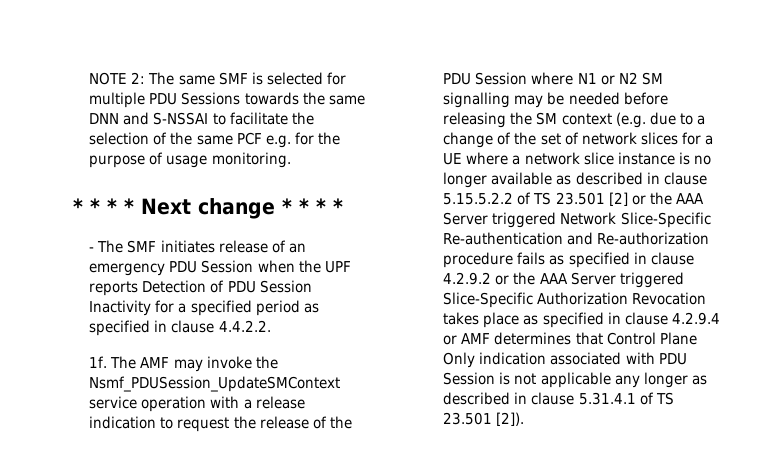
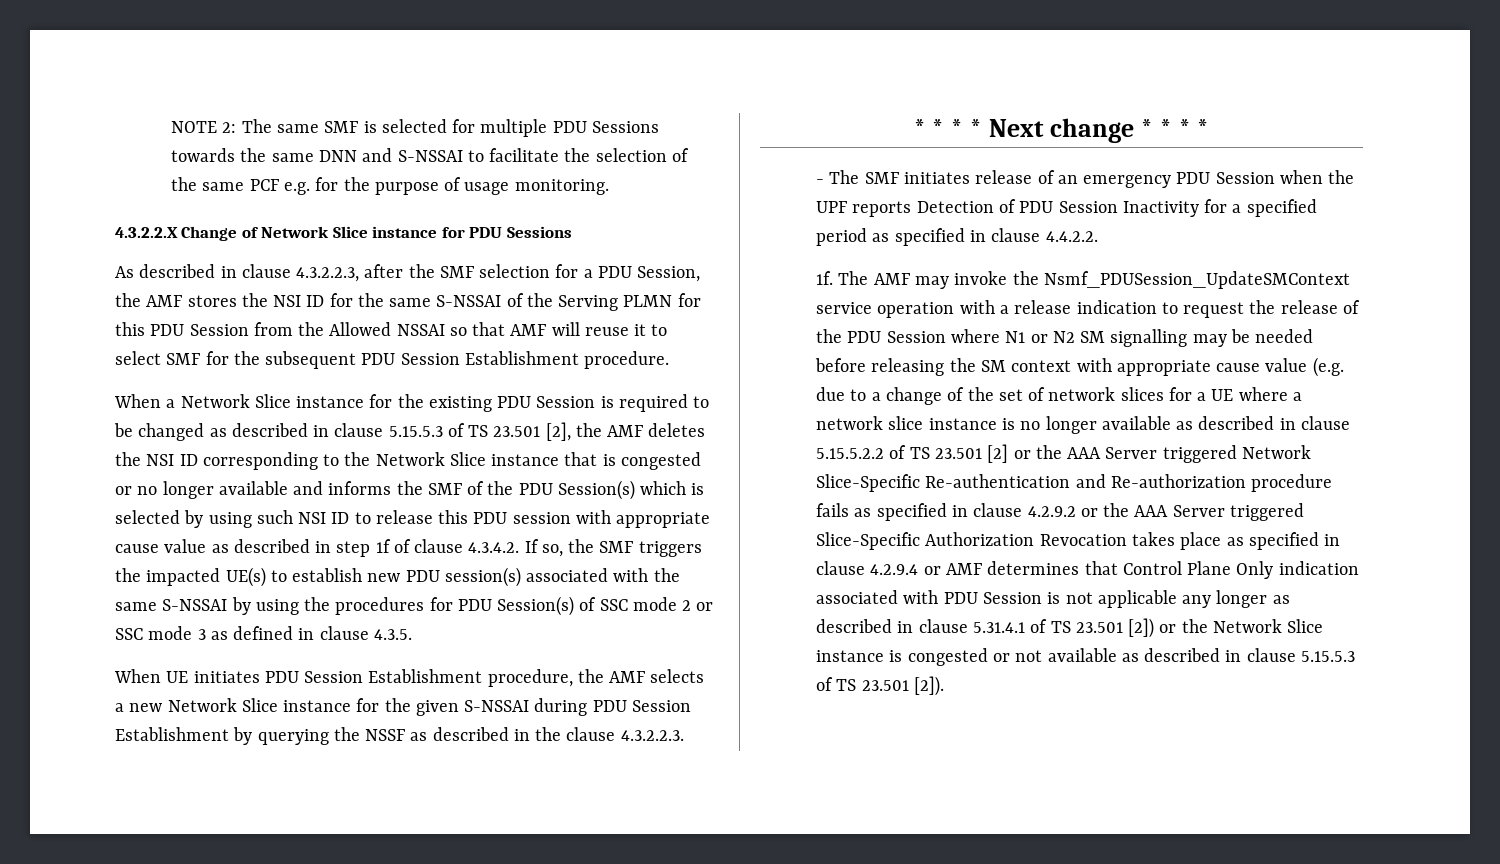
(291, 160) none -> [115,226,572,241] [115,264,701,282] [115,293,701,311] [115,322,668,336] [115,351,670,369] [114,394,710,412] [114,422,706,441] [115,452,701,470] [115,480,705,500] [115,510,711,528] [115,539,702,557] [115,567,680,587] [115,596,714,616] [115,626,412,640] [114,669,705,687] [115,698,691,716] [115,727,684,745] // 4.3.2.2.X Change of Network Slice instance for PDU Sessions // As described in clause 4.3.2.2.3, after the SMF selection for a PDU Session, the AMF stores the NSI ID for the same S-NSSAI of the Serving PLMN for this PDU Session from the Allowed NSSAI so that AMF will reuse it to select SMF for the subsequent PDU Session Establishment procedure. // When a Network Slice instance for the existing PDU Session is required to be changed as described in clause 5.15.5.3 of TS 23.501 [2], the AMF deletes the NSI ID corresponding to the Network Slice instance that is congested or no longer available and informs the SMF of the PDU Session(s) which is selected by using such NSI ID to release this PDU session with appropriate cause value as described in step 1f of clause 4.3.4.2. If so, the SMF triggers the impacted UE(s) to establish new PDU session(s) associated with the same S-NSSAI by using the procedures for PDU Session(s) of SSC mode 2 or SSC mode 3 as defined in clause 4.3.5. // When UE initiates PDU Session Establishment procedure, the AMF selects a new Network Slice instance for the given S-NSSAI during PDU Session Establishment by querying the NSSF as described in the clause 4.3.2.2.3.
(612, 119) none -> [1076,358,1308,376] with appropriate cause value
(493, 418) none -> [1128,618,1324,638] [816,648,1355,666] [816,677,909,691] [2]) or the Network Slice instance is congested or not available as described in clause 5.15.5.3 of TS 23.501

